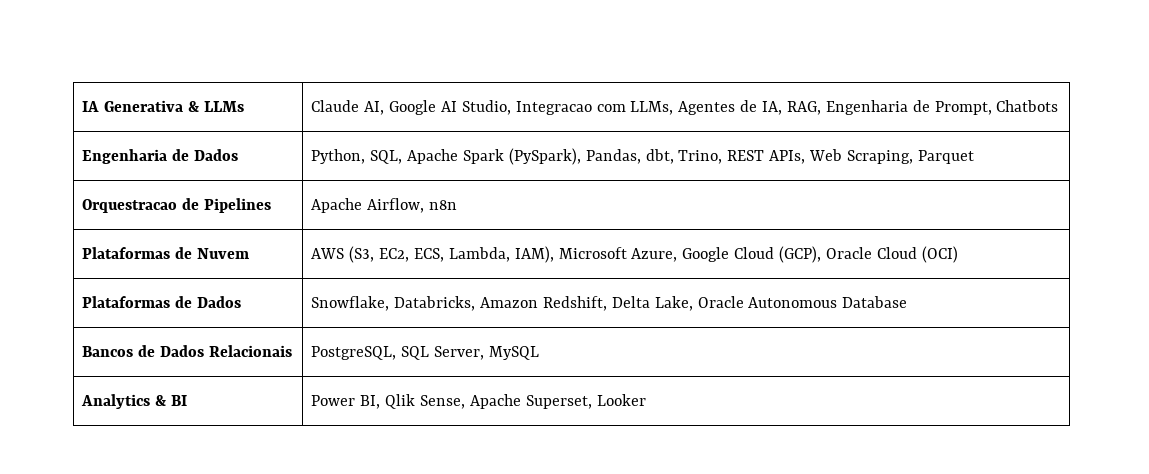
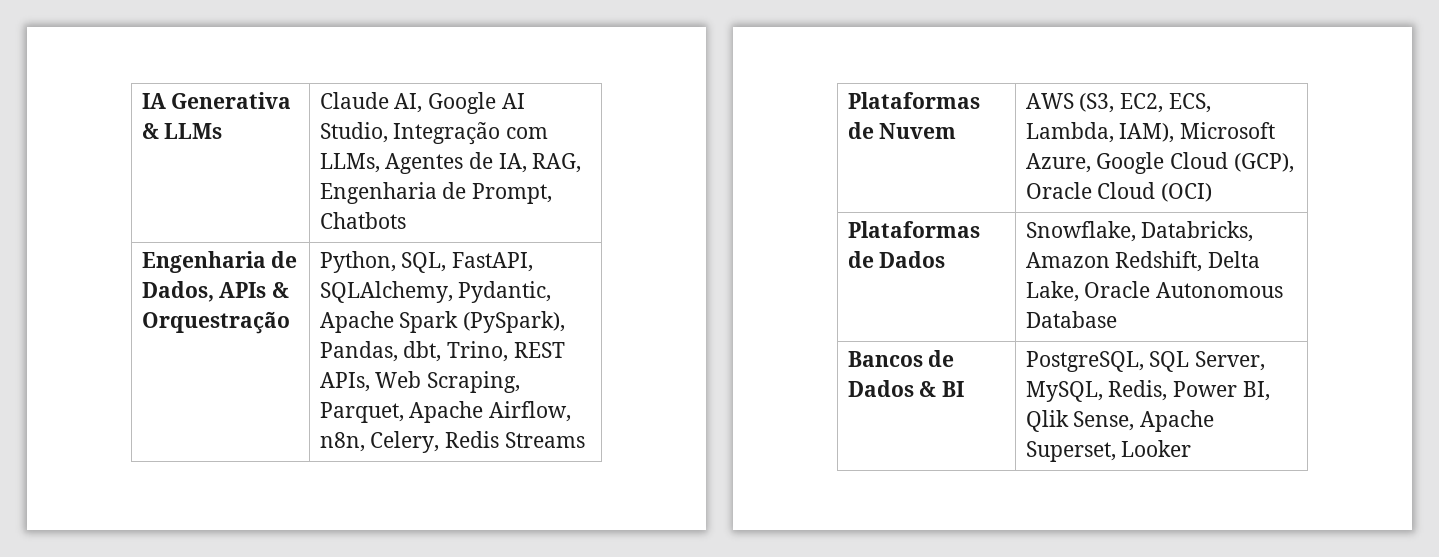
[515,101,592,115] Integracao -> [393,122,501,145] Integração
[194,149,239,161] Dados -> [141,281,290,302] [141,311,290,334] Dados, APIs & Orquestração
(403, 157) none -> [452,252,534,272] [319,281,552,303] FastAPI, SQLAlchemy, Pydantic,
[917,150,974,164] [82,198,272,213] [311,198,458,213] Parquet // Orquestracao de Pipelines | Apache Airflow, n8n -> [319,401,572,423] [319,431,585,453] Parquet, Apache Airflow, n8n, Celery, Redis Streams
[209,345,293,357] Relacionais -> [919,381,965,397] & BI
[489,346,540,360] [81,394,188,409] MySQL // Analytics & BI | -> [1025,380,1168,402] MySQL, Redis,

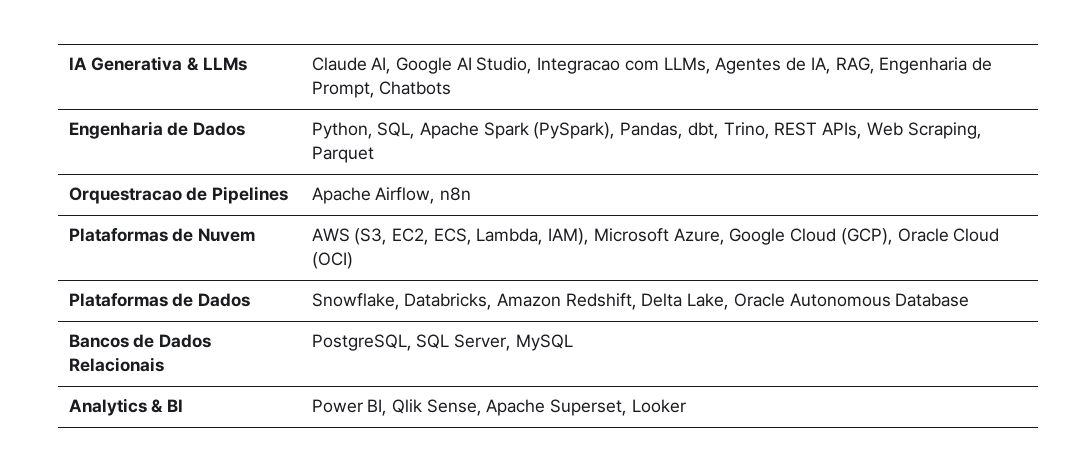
[393,122,501,145] Integração -> [537,57,621,74] Integracao
[141,281,290,302] [141,311,290,334] Dados, APIs & Orquestração -> [192,122,245,136] Dados
[452,252,534,272] [319,281,552,303] FastAPI, SQLAlchemy, Pydantic, -> (416, 130) none
[319,401,572,423] [319,431,585,453] Parquet, Apache Airflow, n8n, Celery, Redis Streams -> [311,146,374,163] [68,186,288,204] [311,187,471,204] Parquet // Orquestracao de Pipelines | Apache Airflow, n8n
[919,381,965,397] & BI -> [68,357,164,372] Relacionais
[1025,380,1168,402] MySQL, Redis, -> [515,334,573,351] [68,398,183,416] MySQL // Analytics & BI |

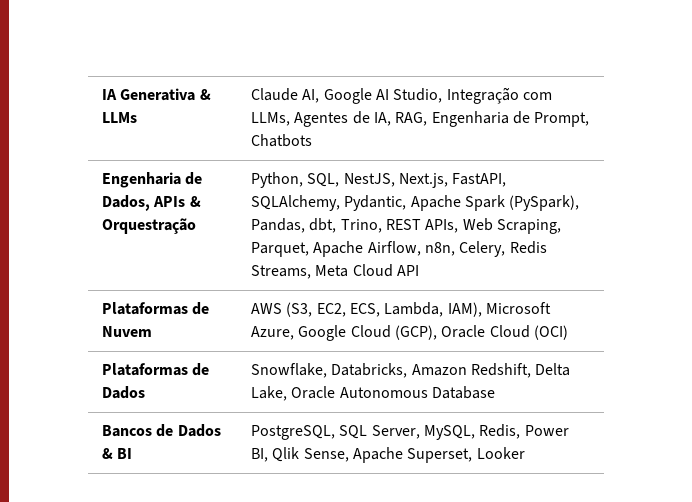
[537,57,621,74] Integracao -> [446,87,519,104] Integração
[192,122,245,136] [311,122,416,139] Dados | Python, SQL, -> [102,195,201,211] [102,218,197,234] [251,172,507,188] [251,195,407,211] Dados, APIs & Orquestração | Python, SQL, NestJS, Next.js, FastAPI, SQLAlchemy, Pydantic,
[311,146,374,163] [68,186,288,204] [311,187,471,204] Parquet // Orquestracao de Pipelines | Apache Airflow, n8n -> [251,241,547,257] [251,264,420,279] Parquet, Apache Airflow, n8n, Celery, Redis Streams, Meta Cloud API
[68,357,164,372] Relacionais -> [102,448,133,459] & BI
[515,334,573,351] [68,398,183,416] MySQL // Analytics & BI | -> [424,424,521,440] MySQL, Redis,

